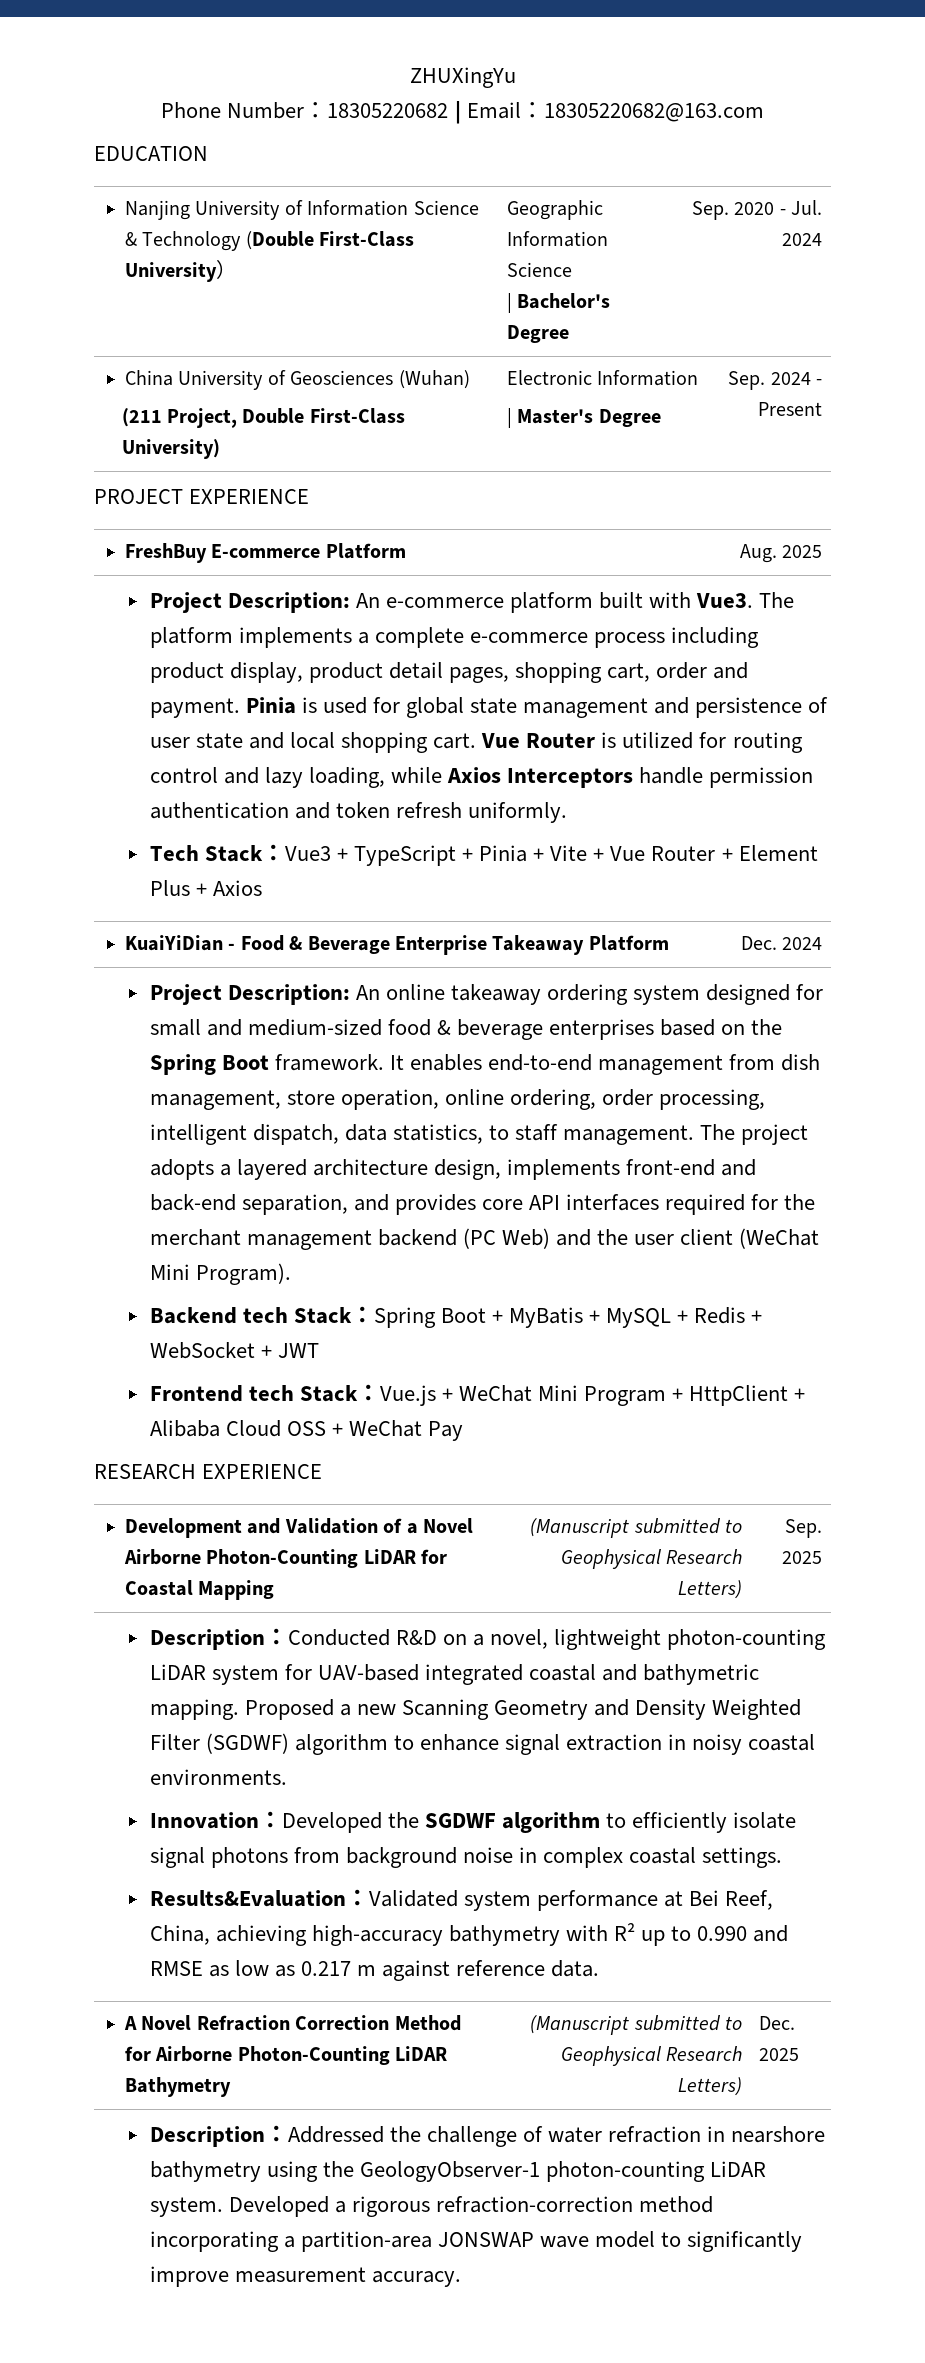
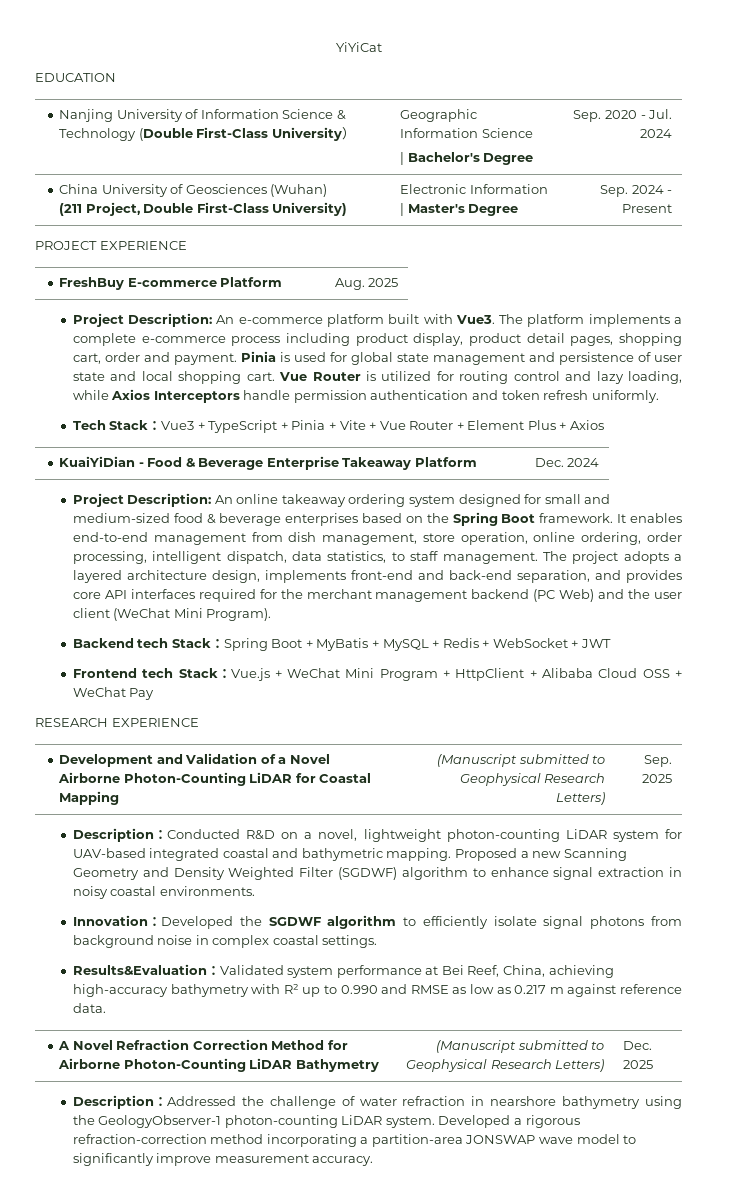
[409,67,516,88] [161,101,764,124] ZHUXingYu // Phone Number：18305220682 | Email：18305220682@163.com -> [335,42,382,52] YiYiCat

